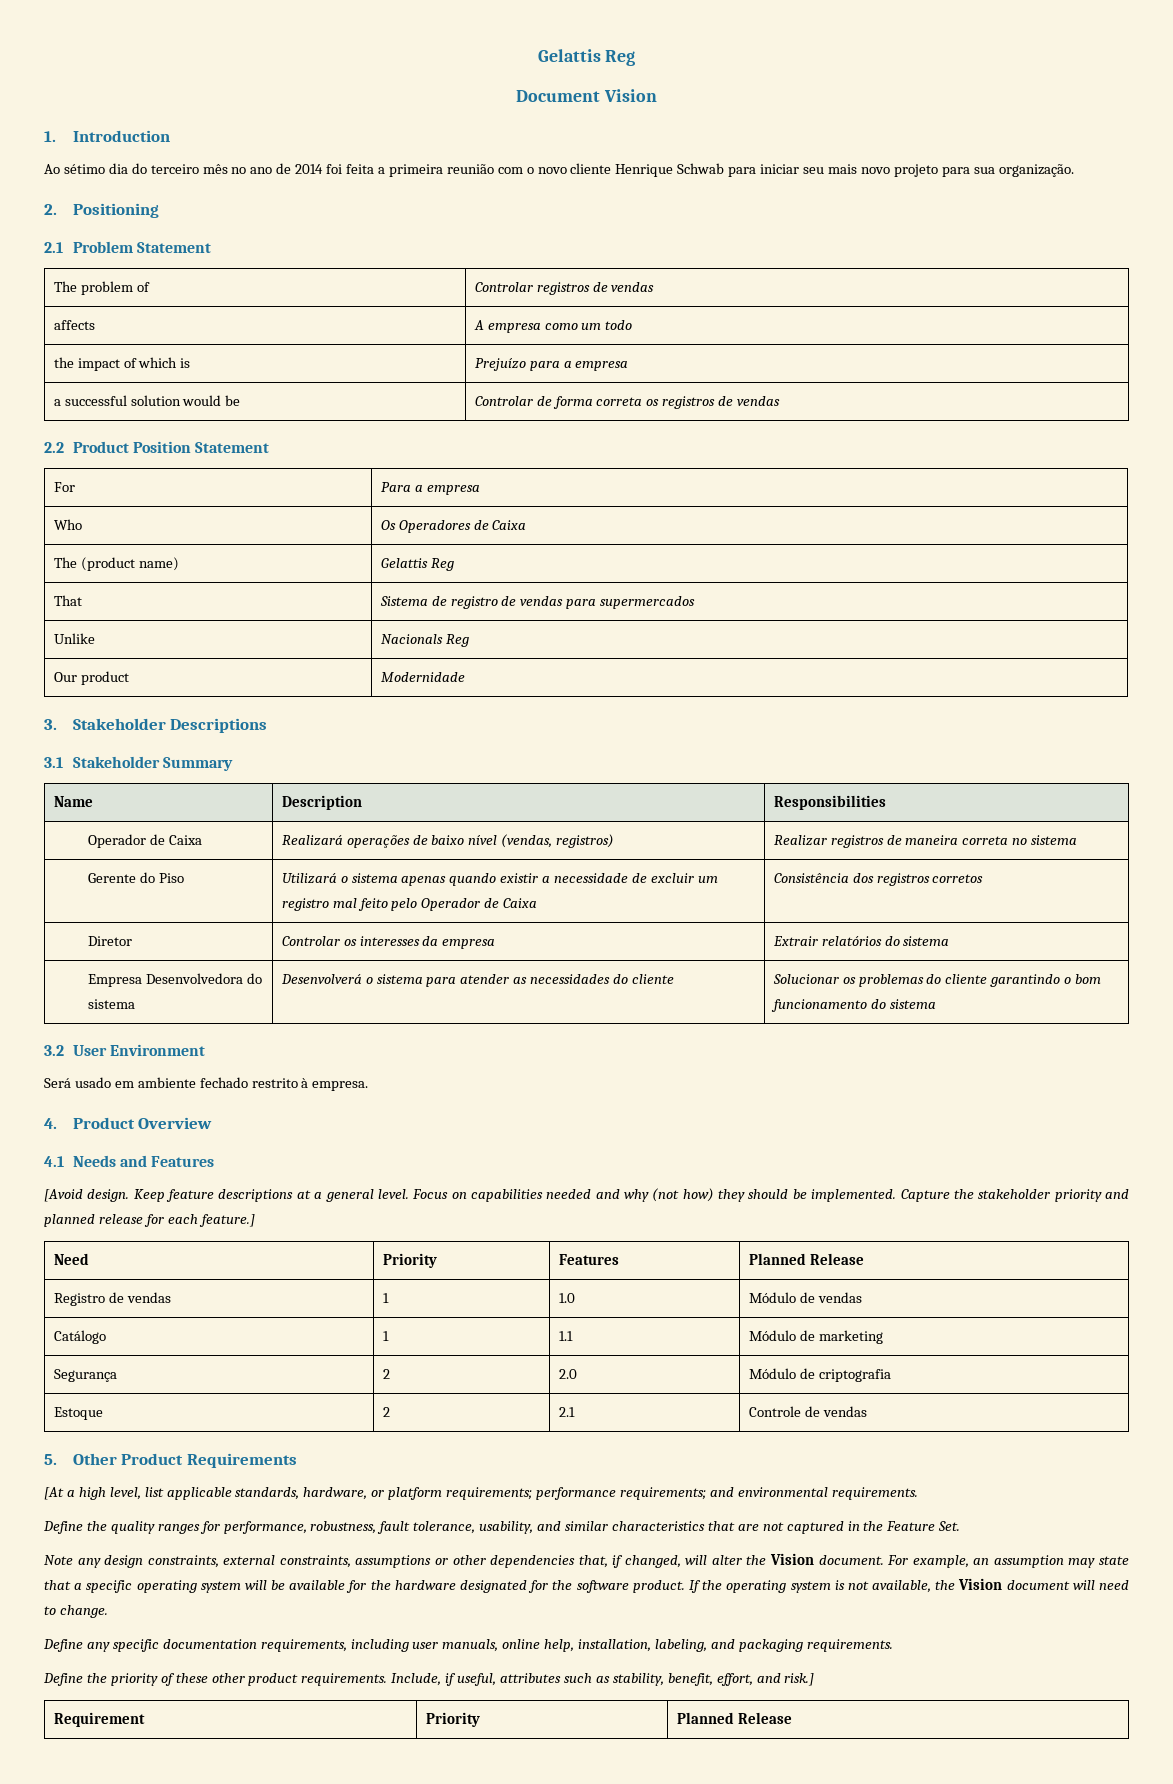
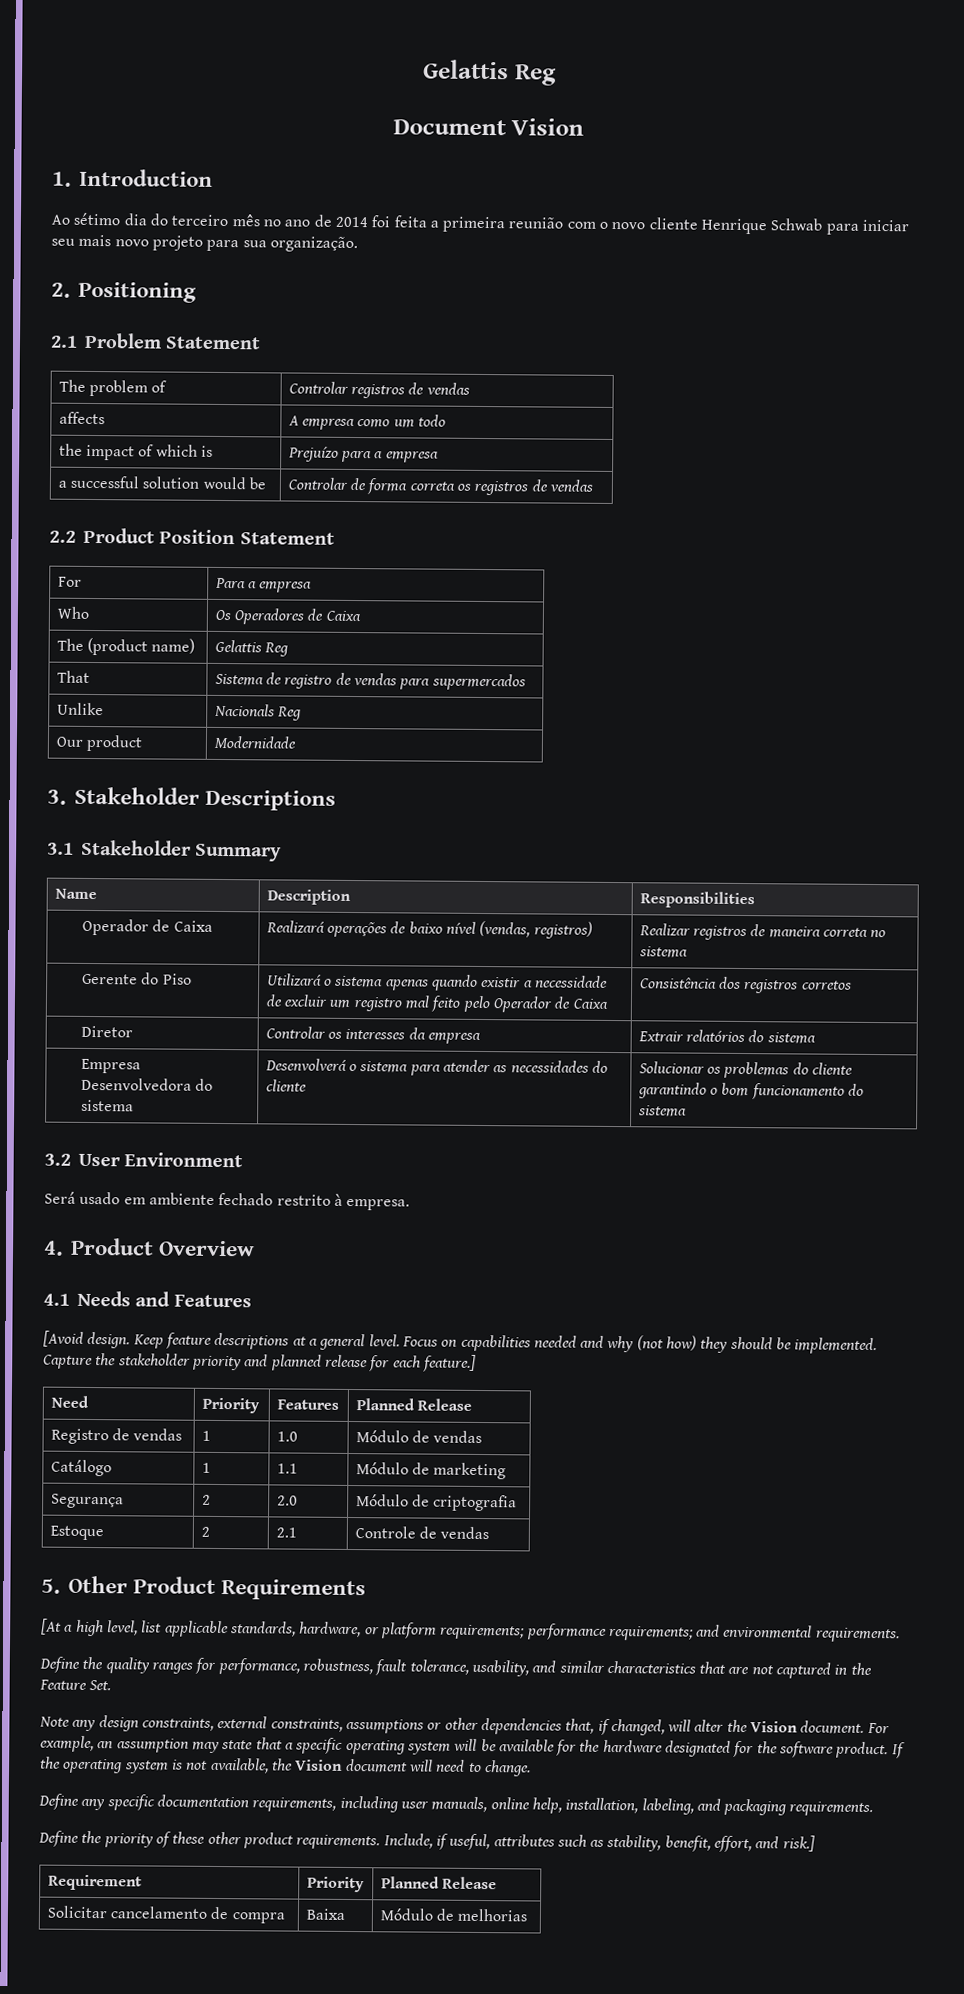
(792, 1718) none -> [46,1905,285,1924] [305,1908,345,1920] [379,1908,528,1922] // Solicitar cancelamento de compra | Baixa | Módulo de melhorias

